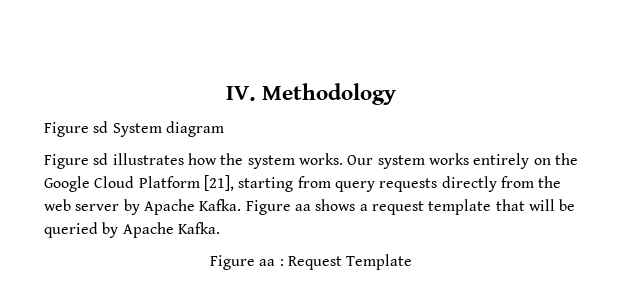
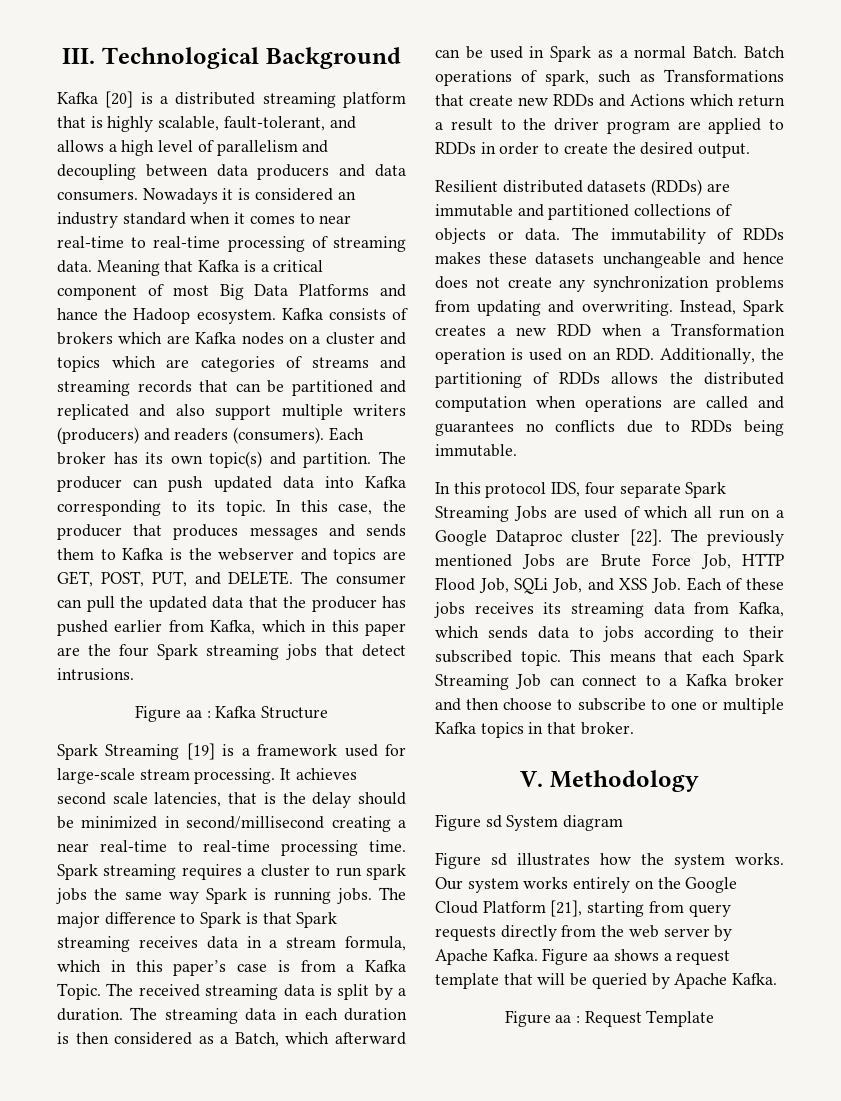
[225,86,256,101] IV. -> [62,47,401,69] [57,91,407,108] [57,116,356,132] [57,140,329,156] [57,164,407,180] [57,188,356,204] [57,212,352,228] [57,236,406,252] [57,260,324,276] [57,284,406,300] [57,308,408,324] [57,332,406,345] [57,356,406,372] [57,380,406,396] [57,404,406,420] [57,427,364,444] [57,451,406,468] [57,476,406,492] [57,500,406,516] [57,524,406,540] [57,548,406,564] [57,571,406,587] [57,596,406,612] [57,620,407,636] [57,644,406,660] [57,668,134,681] [135,705,328,722] [57,743,407,760] [57,768,357,784] [57,792,407,808] [57,816,406,832] [57,840,407,856] [57,864,407,880] [56,887,406,904] [57,912,338,928] [57,936,406,952] [57,960,406,976] [57,983,406,1000] [57,1007,407,1024] [57,1032,406,1047] [435,46,785,62] [435,69,784,86] [435,94,785,107] [435,118,784,134] [435,142,751,158] [435,179,730,196] [435,204,732,220] [435,227,784,244] [435,252,784,268] [435,276,784,292] [435,300,784,316] [435,323,785,336] [435,348,784,364] [435,372,784,388] [435,396,784,412] [435,420,784,436] [435,444,517,457] [435,482,727,498] [435,506,784,522] [435,529,784,546] [435,553,784,569] [435,577,784,594] [434,602,784,618] [435,626,784,642] [435,649,784,666] [435,674,784,690] [435,698,784,714] [435,722,634,738] [520,771,544,787] III. Technological Background // Kafka [20] is a distributed streaming platform that is highly scalable, fault-tolerant, and allows a high level of parallelism and decoupling between data producers and data consumers. Nowadays it is considered an industry standard when it comes to near real-time to real-time processing of streaming data. Meaning that Kafka is a critical component of most Big Data Platforms and hance the Hadoop ecosystem. Kafka consists of brokers which are Kafka nodes on a cluster and topics which are categories of streams and streaming records that can be partitioned and replicated and also support multiple writers (producers) and readers (consumers). Each broker has its own topic(s) and partition. The producer can push updated data into Kafka corresponding to its topic. In this case, the producer that produces messages and sends them to Kafka is the webserver and topics are GET, POST, PUT, and DELETE. The consumer can pull the updated data that the producer has pushed earlier from Kafka, which in this paper are the four Spark streaming jobs that detect intrusions. // Figure aa : Kafka Structure // Spark Streaming [19] is a framework used for large-scale stream processing. It achieves second scale latencies, that is the delay should be minimized in second/millisecond creating a near real-time to real-time processing time. Spark streaming requires a cluster to run spark jobs the same way Spark is running jobs. The major difference to Spark is that Spark streaming receives data in a stream formula, which in this paper’s case is from a Kafka Topic. The received streaming data is split by a duration. The streaming data in each duration is then considered as a Batch, which afterward can be used in Spark as a normal Batch. Batch operations of spark, such as Transformations that create new RDDs and Actions which return a result to the driver program are applied to RDDs in order to create the desired output. // Resilient distributed datasets (RDDs) are immutable and partitioned collections of objects or data. The immutability of RDDs makes these datasets unchangeable and hence does not create any synchronization problems from updating and overwriting. Instead, Spark creates a new RDD when a Transformation operation is used on an RDD. Additionally, the partitioning of RDDs allows the distributed computation when operations are called and guarantees no conflicts due to RDDs being immutable. // In this protocol IDS, four separate Spark Streaming Jobs are used of which all run on a Google Dataproc cluster [22]. The previously mentioned Jobs are Brute Force Job, HTTP Flood Job, SQLi Job, and XSS Job. Each of these jobs receives its streaming data from Kafka, which sends data to jobs according to their subscribed topic. This means that each Spark Streaming Job can connect to a Kafka broker and then choose to subscribe to one or multiple Kafka topics in that broker. // V.

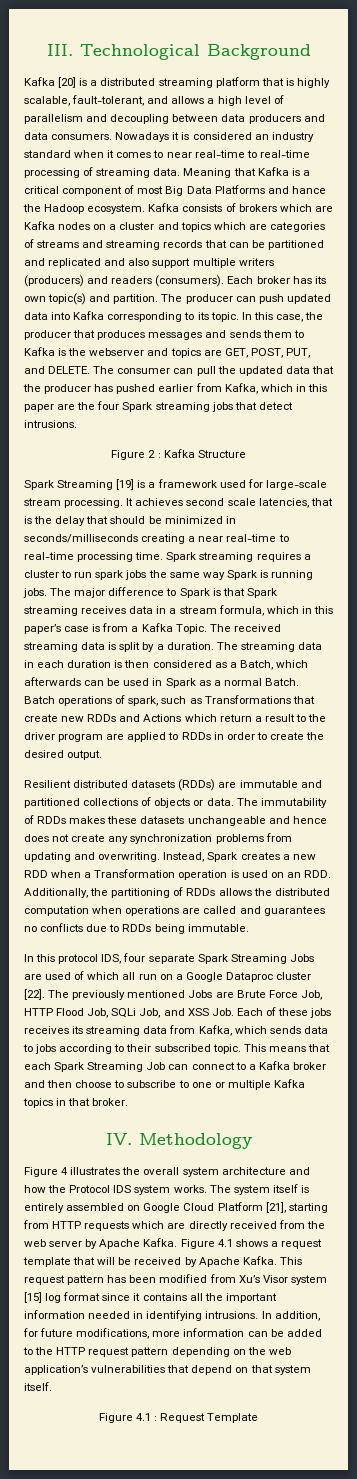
[185,710,202,718] aa -> [148,450,156,458] 2
(352, 800) none -> [86,516,109,524] that
[186,816,325,829] second/millisecond -> [24,534,138,543] seconds/milliseconds
[335,1032,406,1045] afterward -> [24,677,81,686] afterwards
[520,771,544,787] V. -> [105,1133,132,1145] IV.
[485,815,624,831] [435,852,784,869] [435,877,681,893] sd System diagram // Figure sd illustrates how the system works. Our system works entirely on the -> [61,1167,310,1177] [24,1184,309,1195] [24,1203,141,1213] 4 illustrates the overall system architecture and how the Protocol IDS system works. The system itself is entirely assembled on
[688,904,731,917] [435,925,557,941] query requests directly -> [52,1221,277,1231] HTTP requests which are directly received
[593,953,610,961] aa -> [217,1239,233,1247] 4.1
[591,973,778,989] [504,1010,572,1027] queried by Apache Kafka. // Figure aa -> [134,1256,302,1267] [24,1274,327,1285] [24,1292,277,1303] [24,1310,320,1321] [23,1328,322,1339] [23,1347,291,1357] [24,1365,311,1375] [24,1382,52,1391] [98,1413,151,1423] received by Apache Kafka. This request pattern has been modified from Xu’s Visor system [15] log format since it contains all the important information needed in identifying intrusions. In addition, for future modifications, more information can be added to the HTTP request pattern depending on the web application’s vulnerabilities that depend on that system itself. // Figure 4.1

